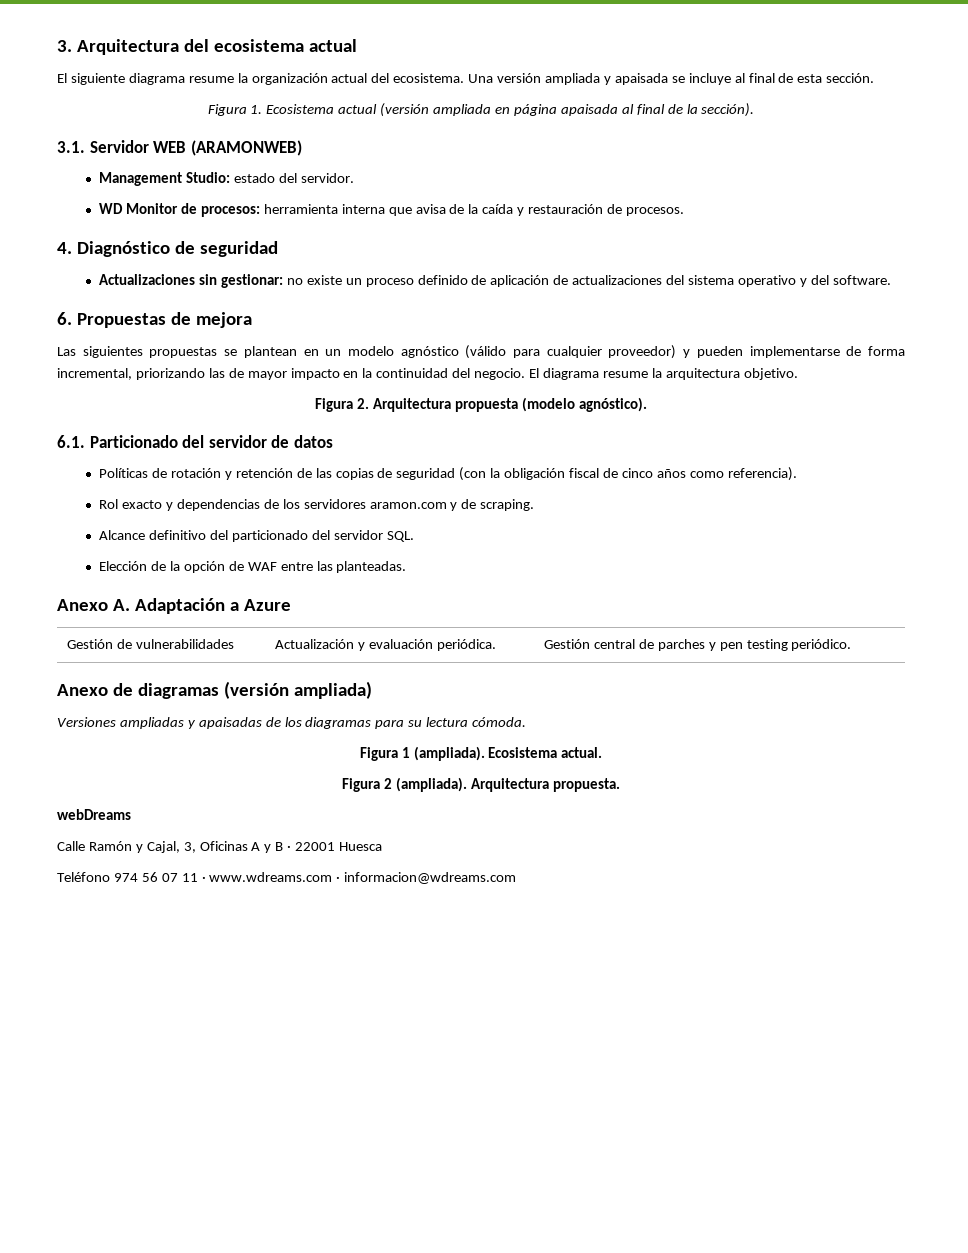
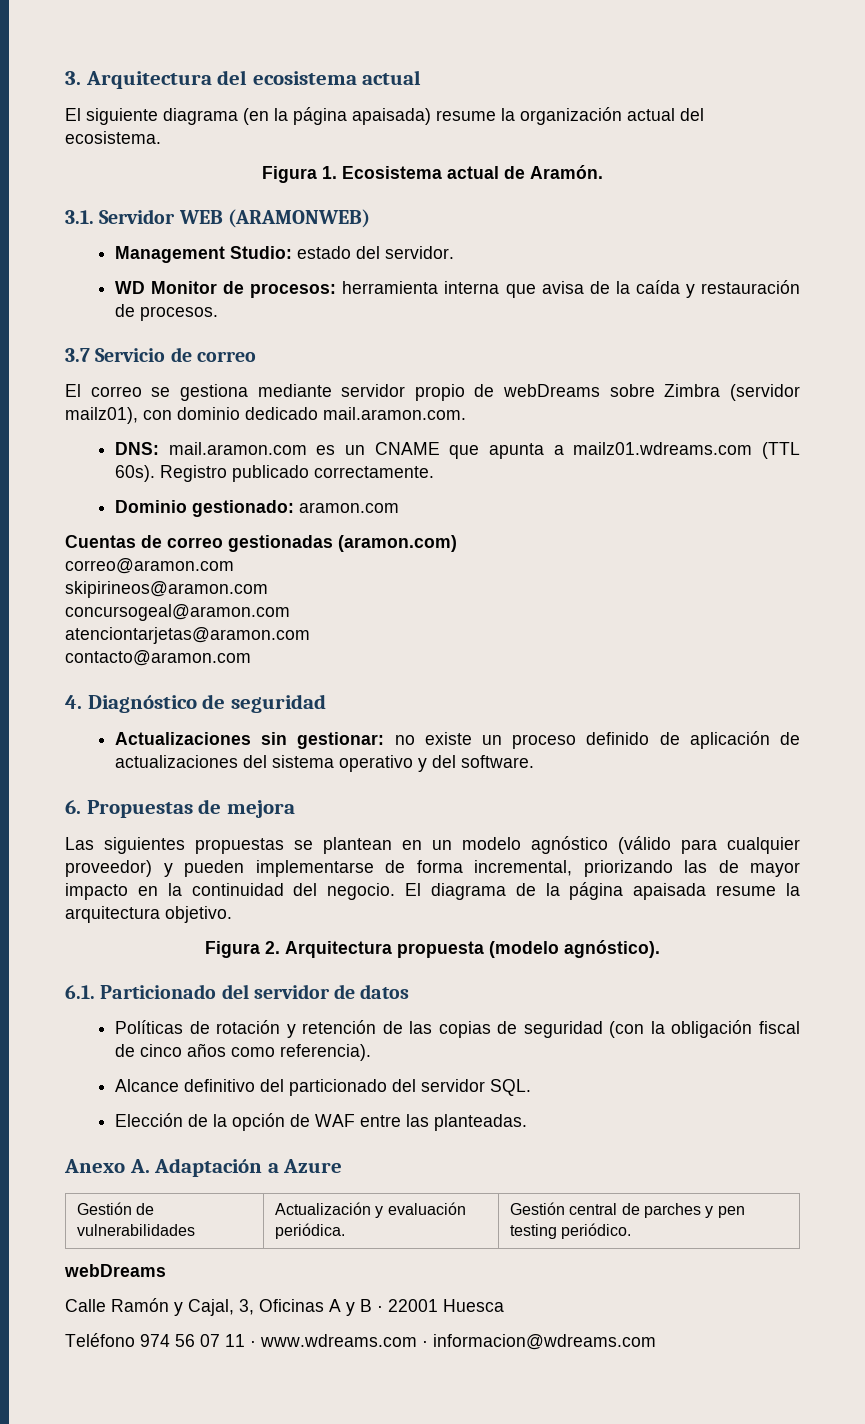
(185, 79) none -> [243,107,431,125] (en la página apaisada)
[468,73,875,85] [207,103,755,117] Una versión ampliada y apaisada se incluye al final de esta sección. // Figura 1. Ecosistema actual (versión ampliada en página apaisada al final de la sección). -> [262,165,603,183] // Figura 1. Ecosistema actual de Aramón.
(684, 211) none -> [65,347,256,362] [65,384,800,401] [65,407,466,424] [114,442,800,459] [114,465,434,482] [114,500,399,517] [65,535,457,552] [65,558,234,574] [65,581,268,598] [65,604,290,621] [65,627,310,644] [65,650,251,666] // 3.7 Servicio de correo // El correo se gestiona mediante servidor propio de webDreams sobre Zimbra (servidor mailz01), con dominio dedicado mail.aramon.com. // DNS: mail.aramon.com es un CNAME que apunta a mailz01.wdreams.com (TTL 60s). Registro publicado correctamente. // Dominio gestionado: aramon.com // Cuentas de correo gestionadas (aramon.com) // correo@aramon.com // skipirineos@aramon.com // concursogeal@aramon.com // atenciontarjetas@aramon.com // contacto@aramon.com
(599, 374) none -> [515,882,707,900] de la página apaisada
[99,499,535,511] // Rol exacto y dependencias de los servidores aramon.com y de scraping. -> (371, 1052) none
[57,681,372,699] [57,717,527,729] [359,746,603,761] [342,777,620,792] // Anexo de diagramas (versión ampliada) // Versiones ampliadas y apaisadas de los diagramas para su lectura cómoda. // Figura 1 (ampliada). Ecosistema actual. // Figura 2 (ampliada). Arquitectura propuesta. -> (632, 1231) none

